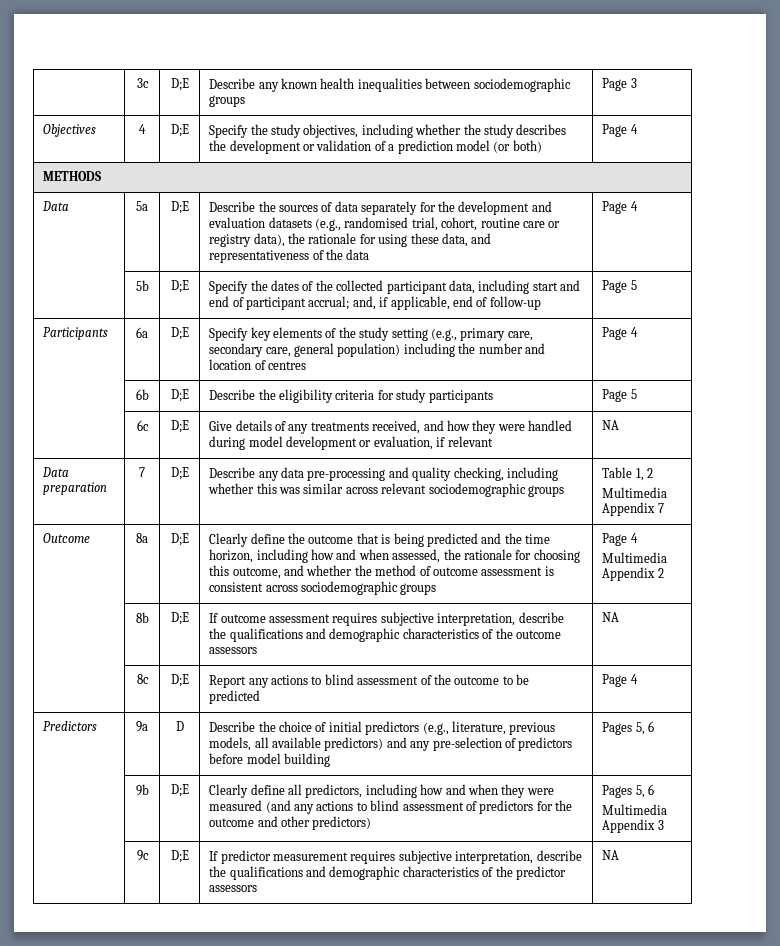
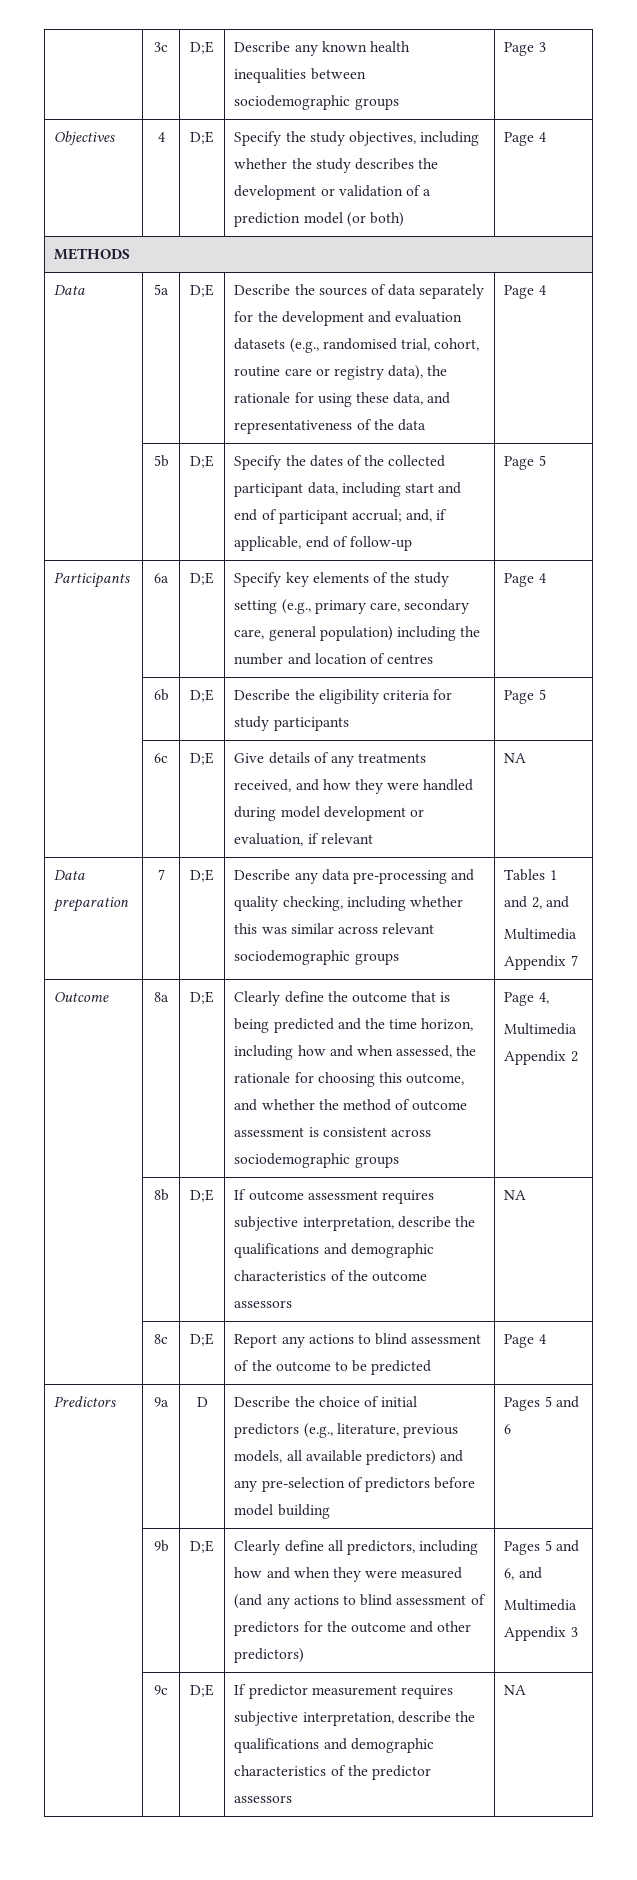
[602,467,654,481] Table 1, 2 -> [504,869,557,881] [504,896,569,909] Tables 1 and 2, and
[630,533,638,543] 4 -> [538,992,549,1004] 4,
[635,722,645,735] 5, -> [544,1396,579,1408] 5 and
[635,784,655,798] 5, 6 -> [544,1540,579,1552] [504,1567,542,1580] 5 and 6, and

